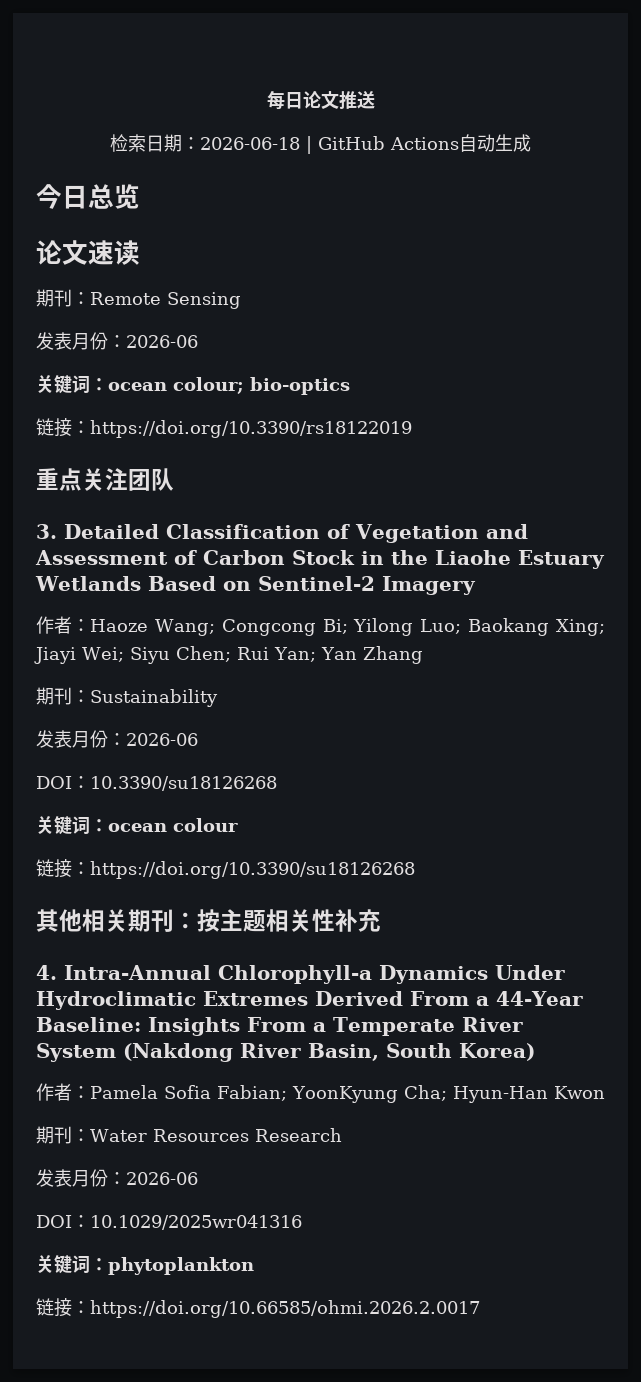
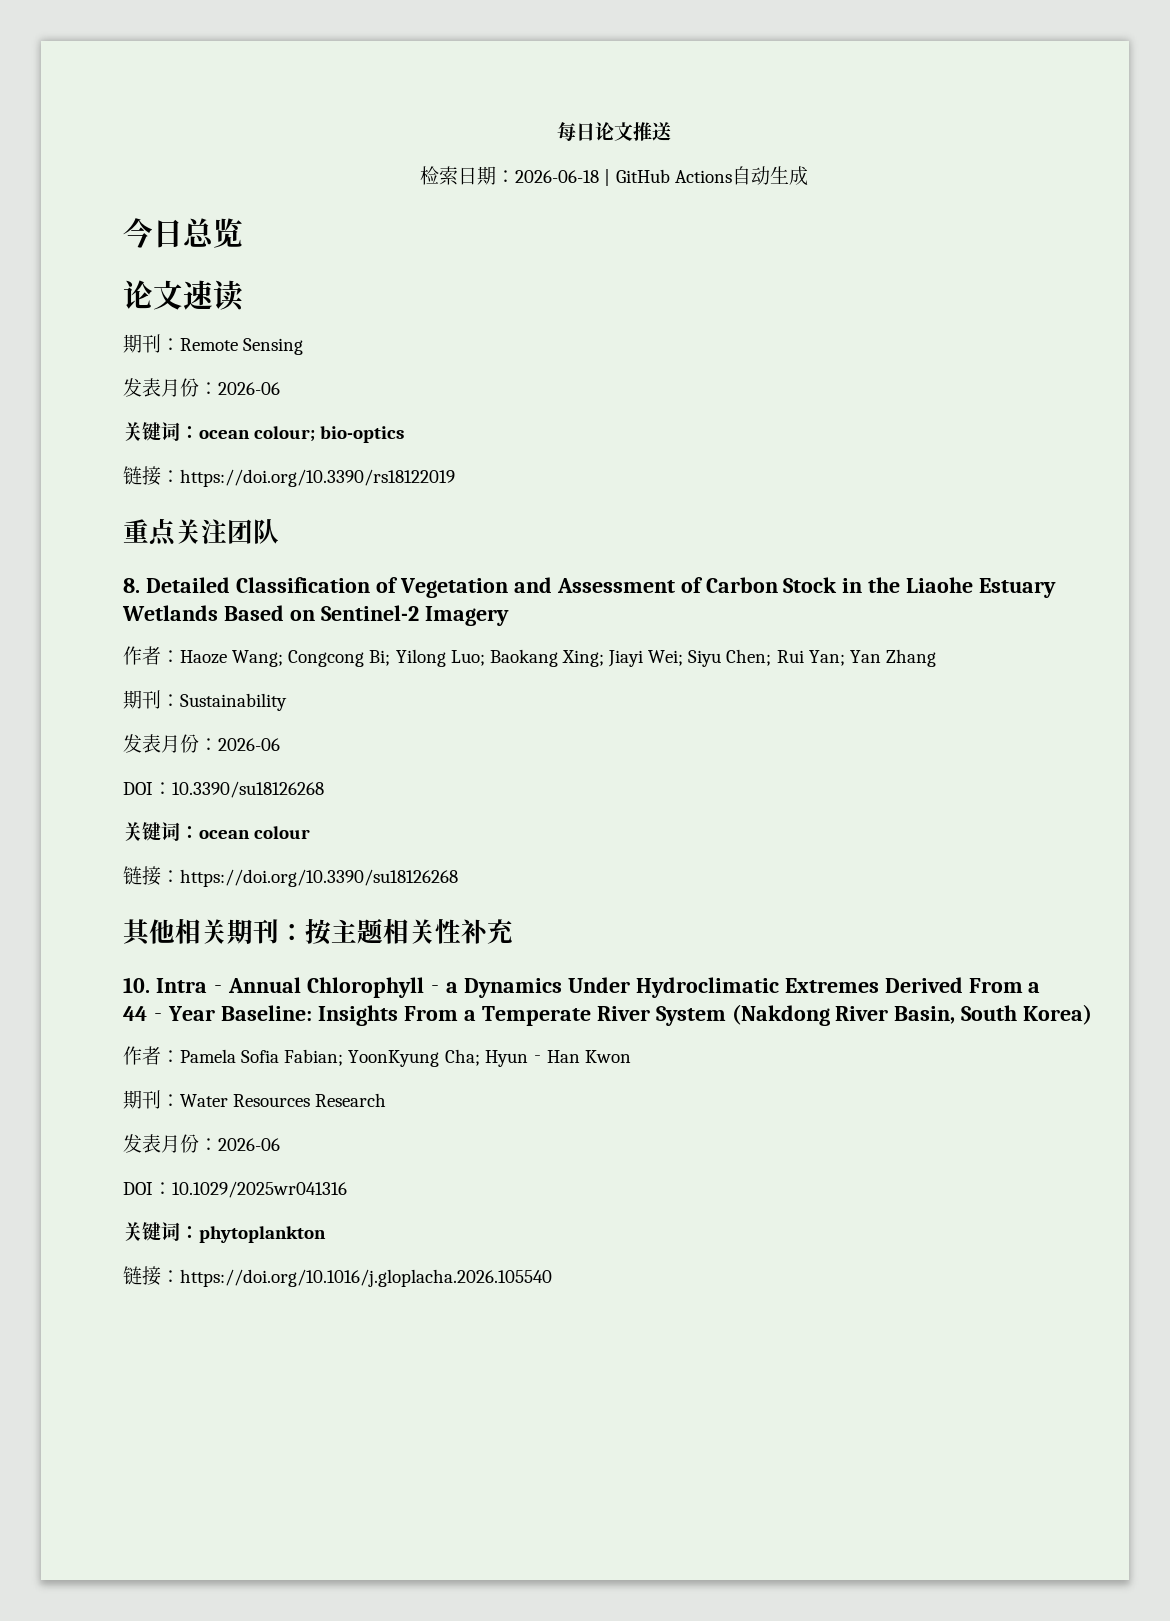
[36,524,57,539] 3. -> [123,578,140,593] 8.
[36,965,57,980] 4. -> [123,977,150,993] 10.
[90,1300,480,1318] https://doi.org/10.66585/ohmi.2026.2.0017 -> [180,1269,552,1287] https://doi.org/10.1016/j.gloplacha.2026.105540

